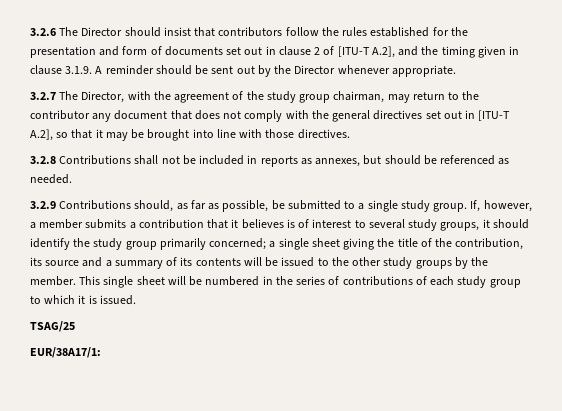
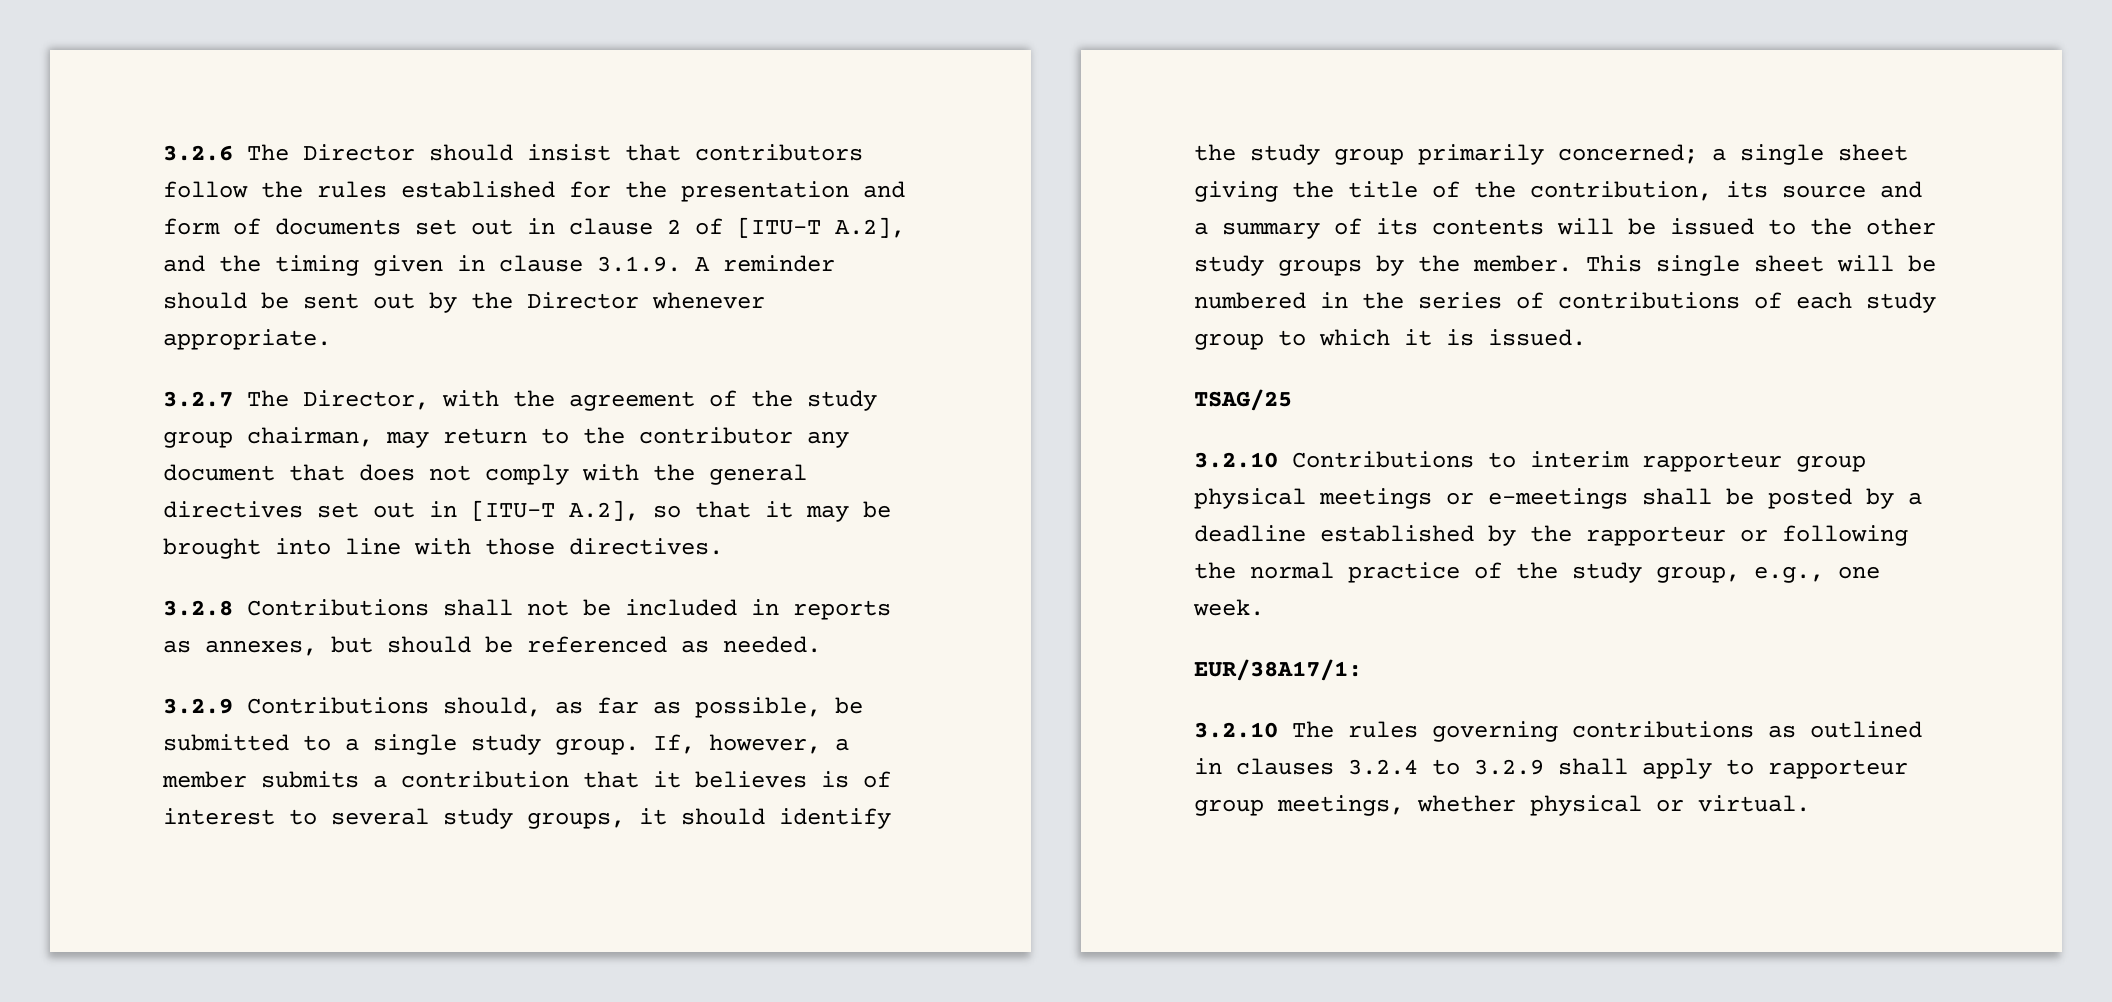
[30,347,101,358] EUR/38A17/1: -> [1194,451,1866,472] [1194,488,1922,509] [1194,525,1908,546] [1194,562,1880,583] [1193,599,1264,616] [1194,659,1362,681] [1194,721,1922,742] [1194,758,1908,779] [1194,795,1810,816] 3.2.10 Contributions to interim rapporteur group physical meetings or e-meetings shall be posted by a deadline established by the rapporteur or following the normal practice of the study group, e.g., one week. // EUR/38A17/1: // 3.2.10 The rules governing contributions as outlined in clauses 3.2.4 to 3.2.9 shall apply to rapporteur group meetings, whether physical or virtual.

